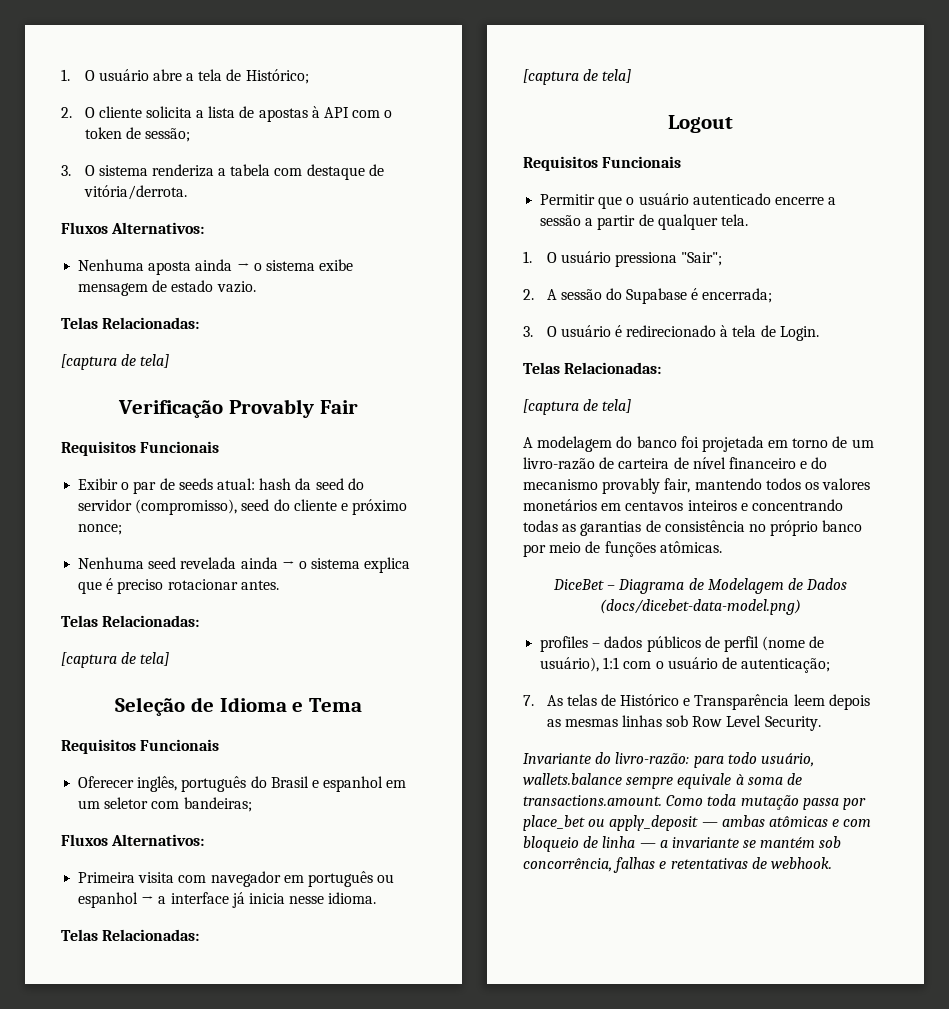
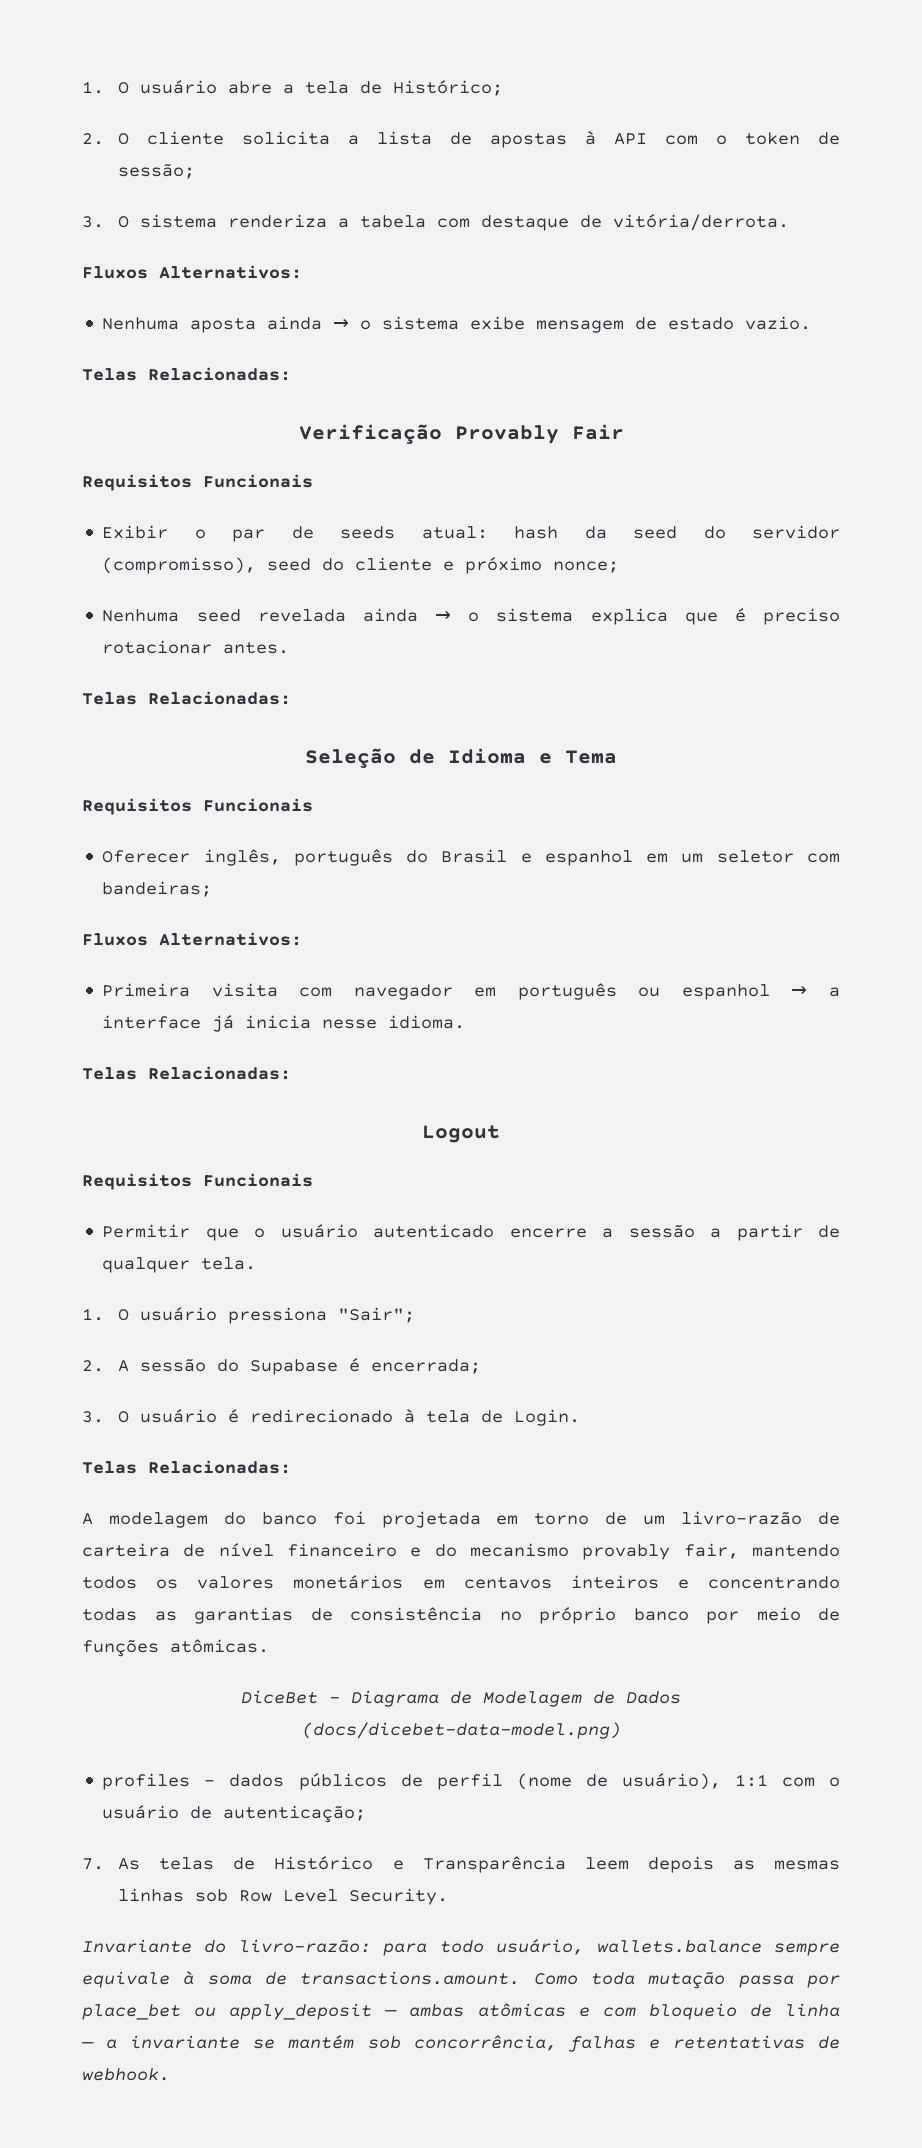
[61,354,170,370] // [captura de tela] -> (291, 374) none
[61,652,170,668] // [captura de tela] -> (291, 698) none
[523,69,632,85] // [captura de tela] -> (291, 1073) none
[523,399,632,415] // [captura de tela] -> (291, 1467) none

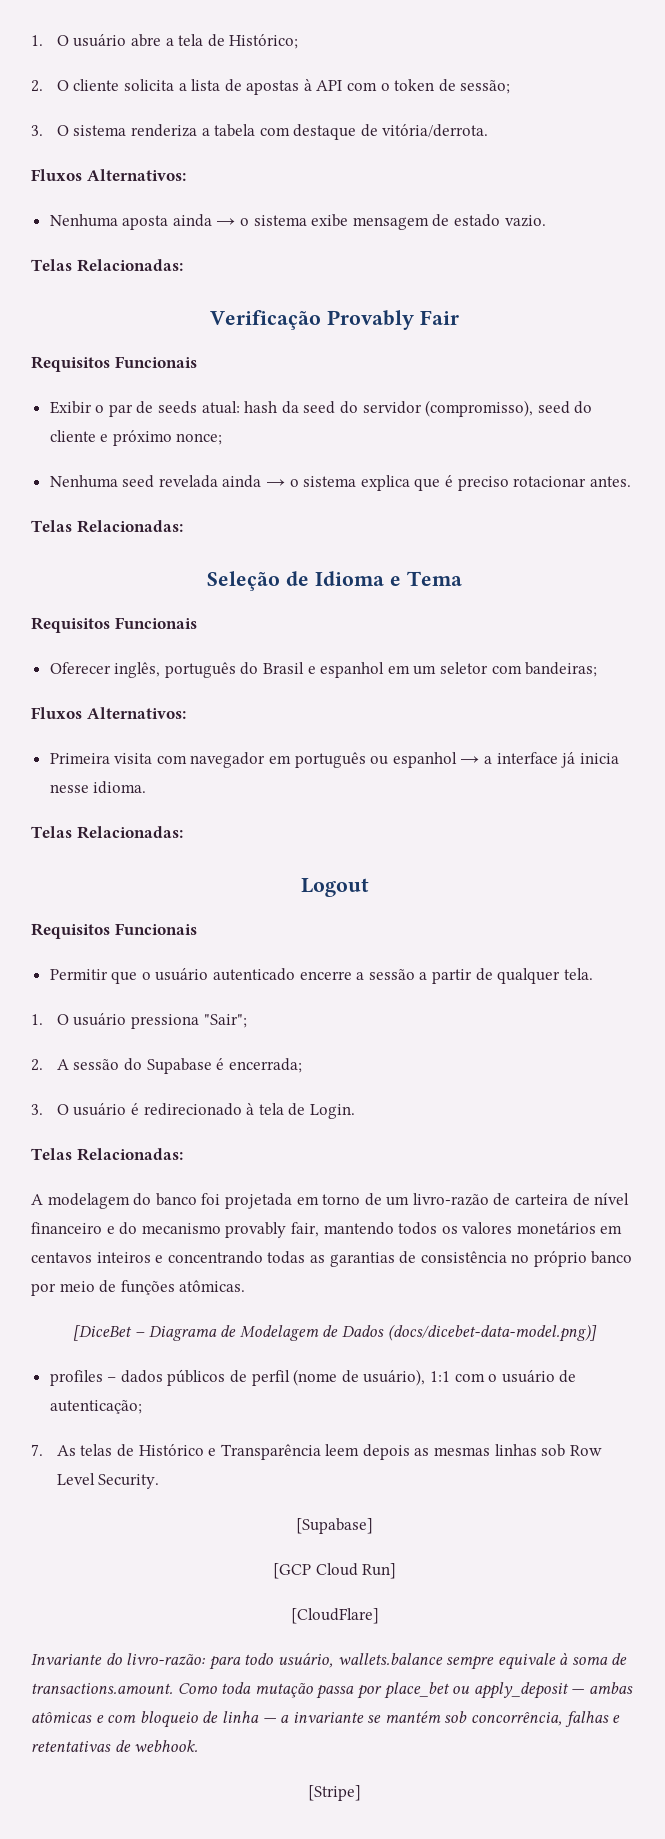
[241,1690,318,1704] DiceBet -> [73,1325,133,1341] [DiceBet
[301,1722,621,1739] (docs/dicebet-data-model.png) -> [387,1324,597,1342] (docs/dicebet-data-model.png)]
(449, 1896) none -> [296,1518,373,1534] [272,1563,397,1579] [290,1608,379,1624] // [Supabase] // [GCP Cloud Run] // [CloudFlare]
(170, 2074) none -> [308,1785,361,1801] // [Stripe]

